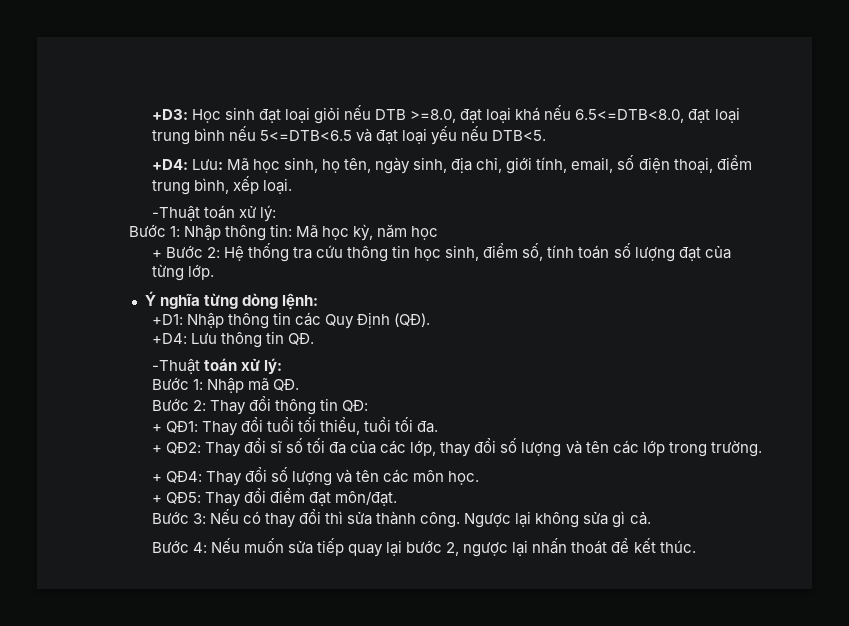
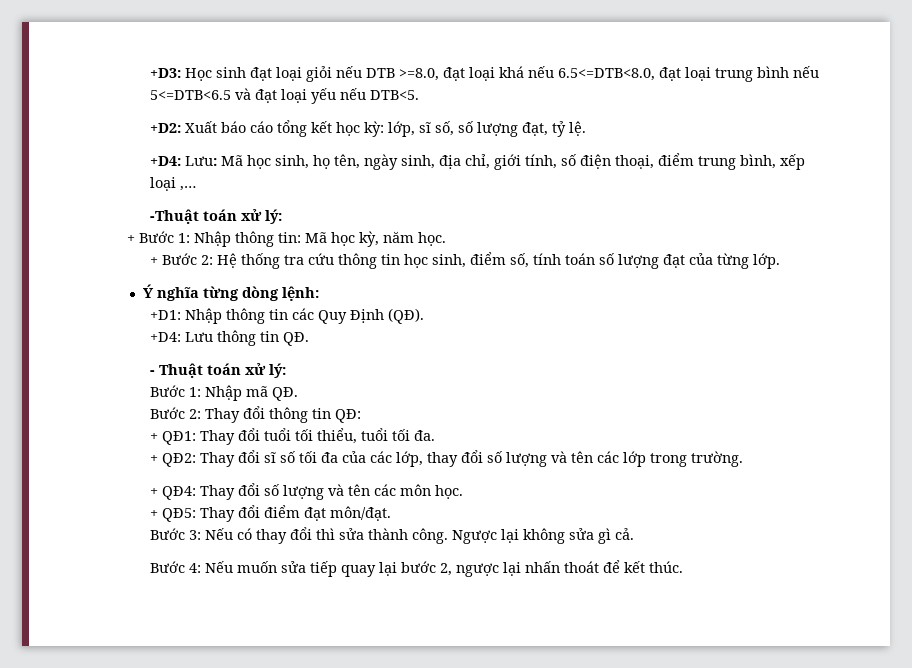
(547, 135) none -> [150,120,587,137] // +D2: Xuất báo cáo tổng kết học kỳ: lớp, sĩ số, số lượng đạt, tỷ lệ.
[571,157,614,173] email, -> (558, 161) none
[262,178,292,195] [151,205,276,222] loại. // -Thuật toán xử lý: // -> [150,177,197,191] [150,209,283,224] [127,235,136,243] loại ,… // -Thuật toán xử lý: // +
[410,226,438,240] học -> [418,232,447,246] học.
[151,358,200,375] -Thuật -> [150,363,204,378] - Thuật

